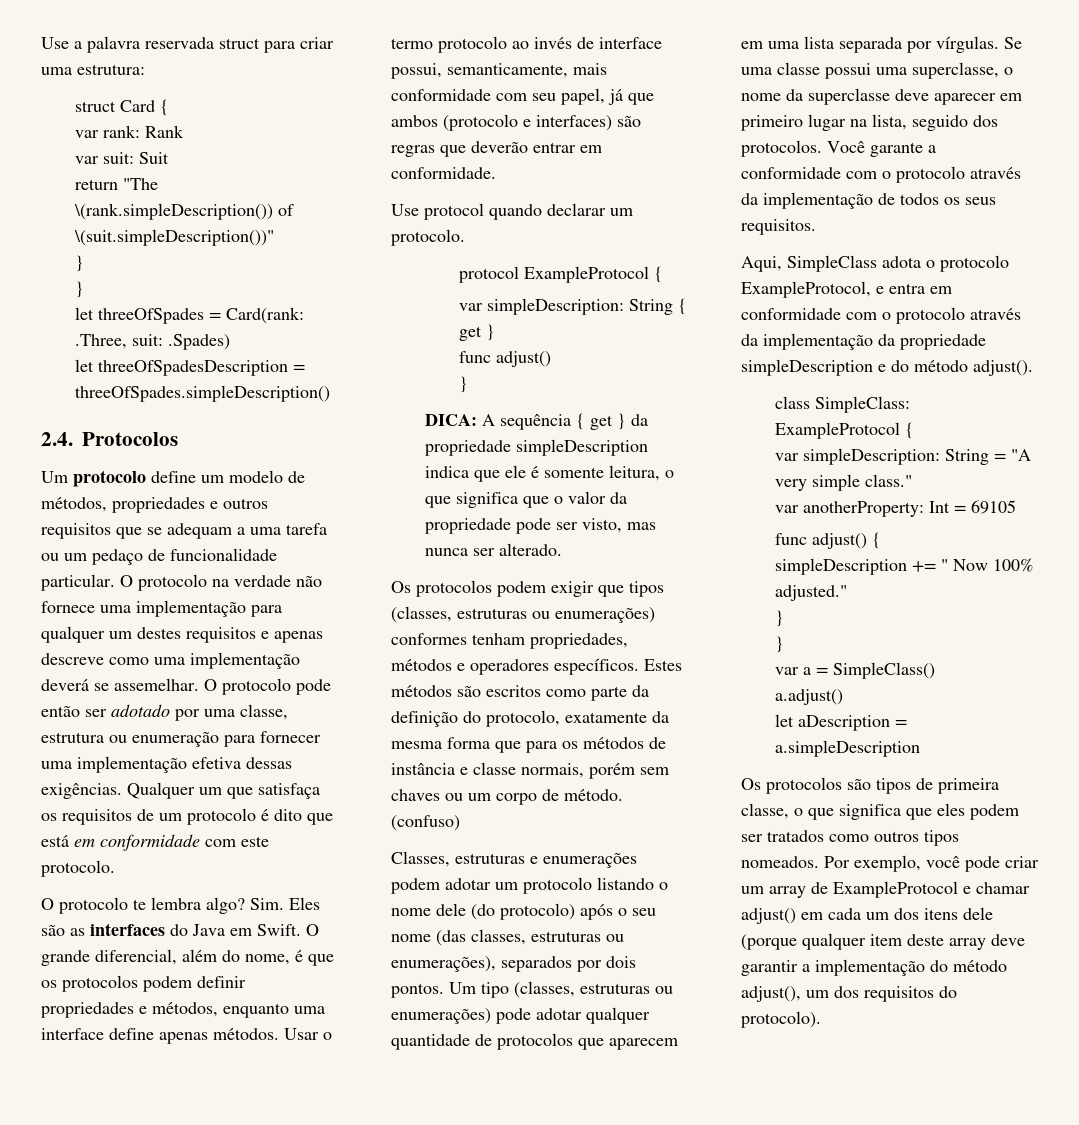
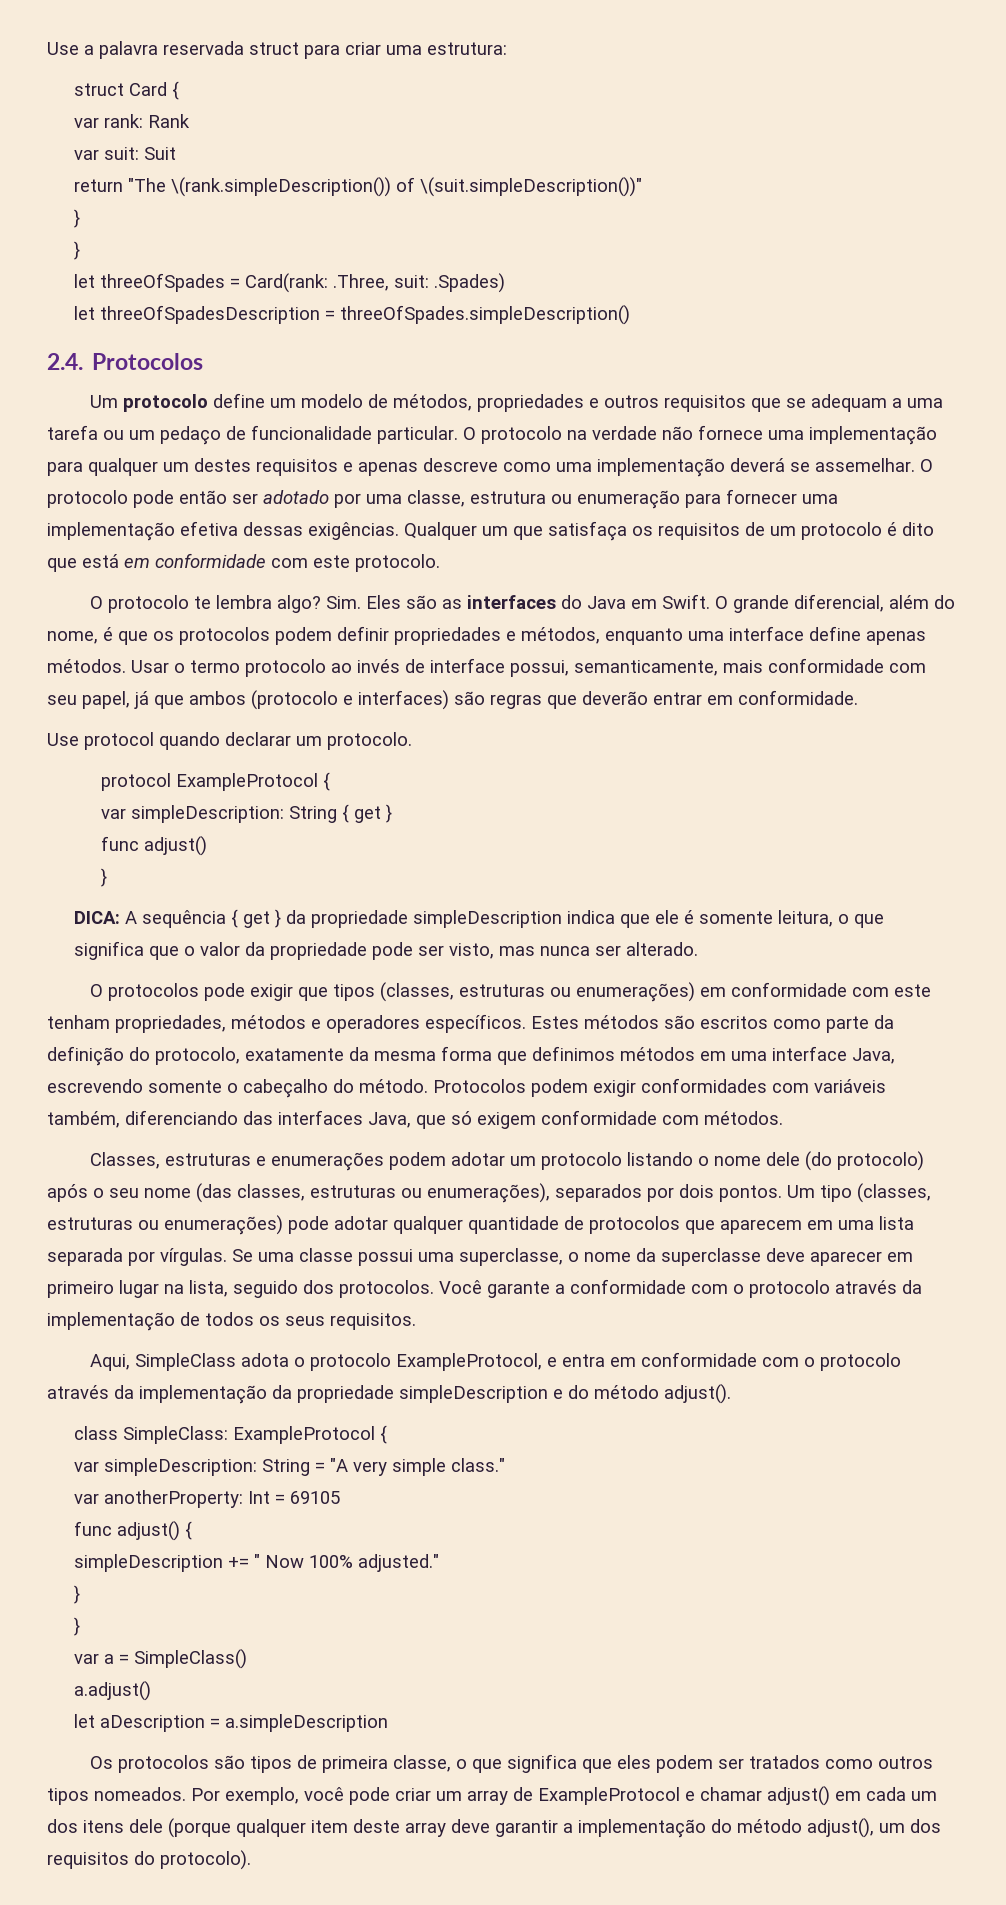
[391,580,546,597] Os protocolos podem -> [89,983,245,1001] O protocolos pode
[391,633,467,645] conformes -> [699,982,931,997] em conformidade com este
[526,737,666,753] [391,762,669,779] [391,789,623,805] [391,815,460,831] para os métodos de instância e classe normais, porém sem chaves ou um corpo de método. (confuso) -> [532,1046,895,1064] [47,1078,886,1098] [47,1110,783,1129] definimos métodos em uma interface Java, escrevendo somente o cabeçalho do método. Protocolos podem exigir conformidades com variáveis também, diferenciando das interfaces Java, que só exigem conformidade com métodos.

